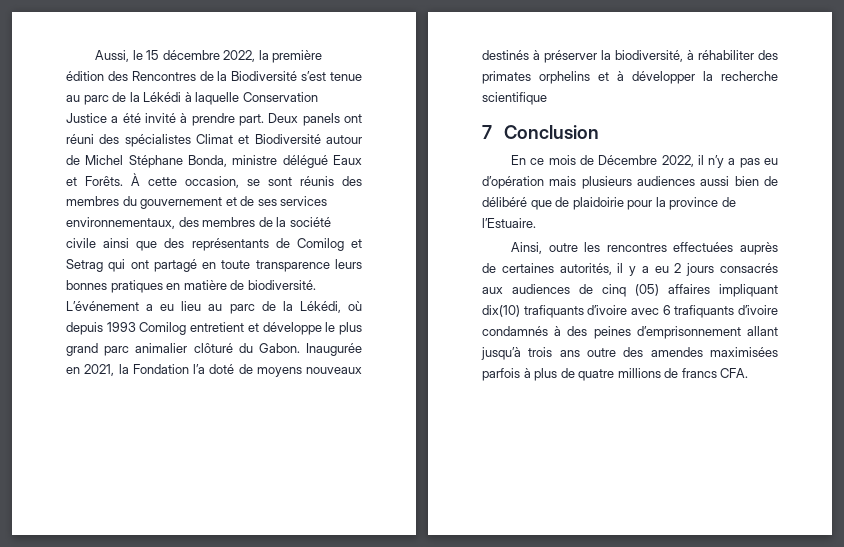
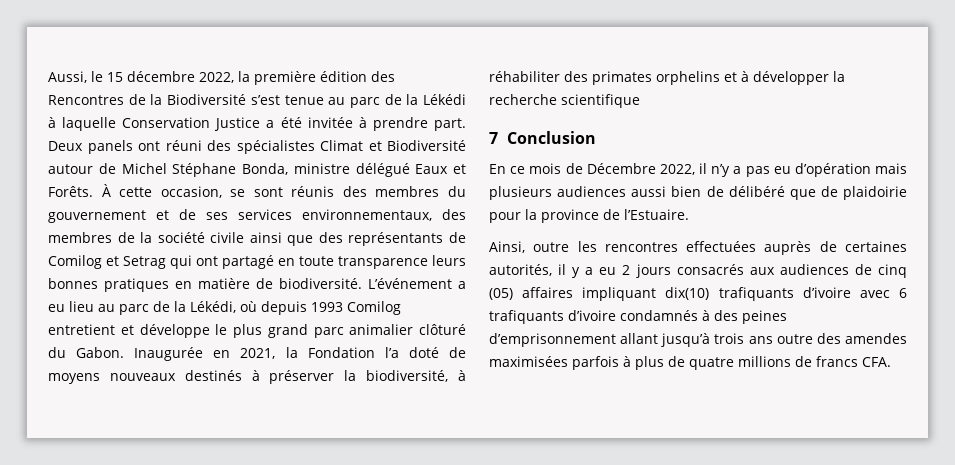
[145,113,176,123] invité -> [307,117,353,128] invitée

